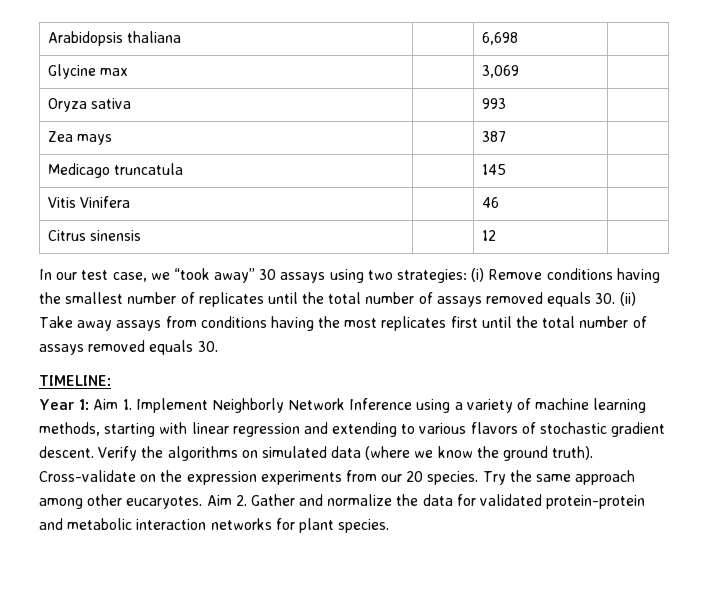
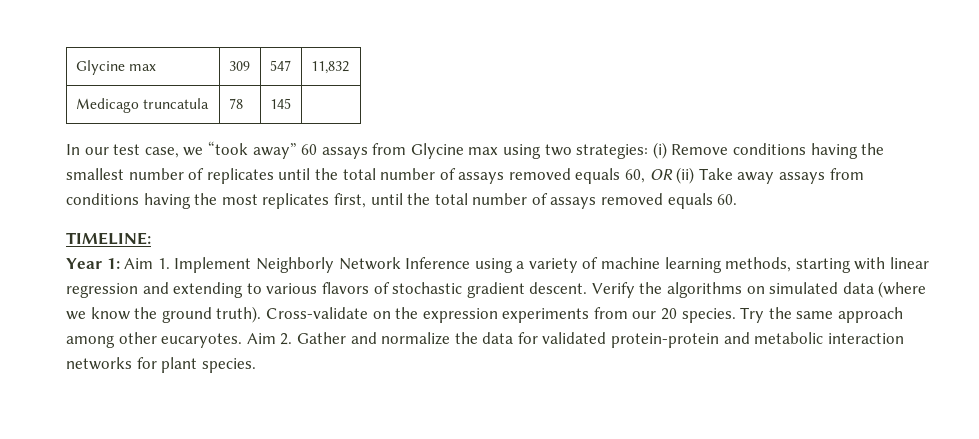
[47,31,181,46] [481,32,518,45] Arabidopsis thaliana | | 6,698 | // -> (75, 67) none
[481,65,519,78] [47,98,131,112] [481,98,506,109] [47,131,112,145] [481,131,506,142] | 3,069 | // Oryza sativa | | 993 | // Zea mays | | 387 | -> [228,61,250,71] [269,60,291,71] [310,61,349,74] 309 | 547 | 11,832
(183, 169) none -> [228,98,243,109] 78
[47,196,130,208] [481,197,499,208] [47,230,141,241] [481,230,496,241] // Vitis Vinifera | | 46 | // Citrus sinensis | | 12 | -> (291, 103) none
[259,269,326,283] 30 assays -> [301,143,499,159] 60 assays from Glycine max
[595,293,616,304] 30. -> [625,169,673,183] 60, OR
[450,316,647,328] [39,340,218,355] first until the total number of assays removed equals 30. -> [333,193,738,209] first, until the total number of assays removed equals 60.

